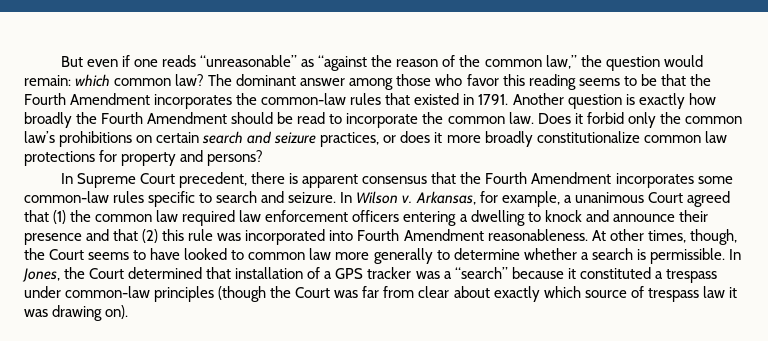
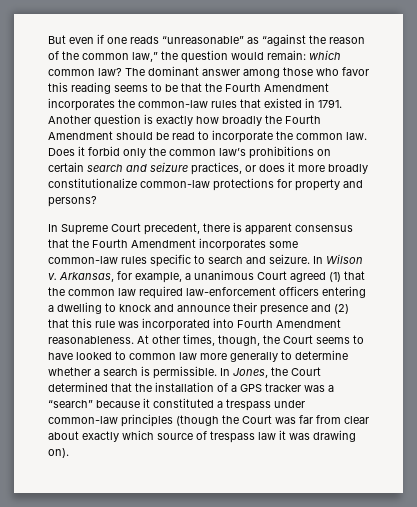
[643,131,727,143] common law -> [140,180,210,188] common-law
[24,210,67,224] that (1) -> [329,271,365,282] (1) that
[239,210,349,222] law enforcement -> [186,287,276,296] law-enforcement
[113,229,159,243] that (2) -> [334,304,349,314] [48,319,69,328] (2) that
(232, 273) none -> [135,383,152,392] the

